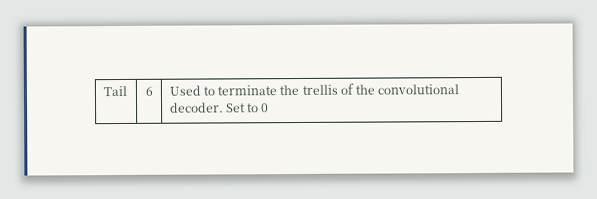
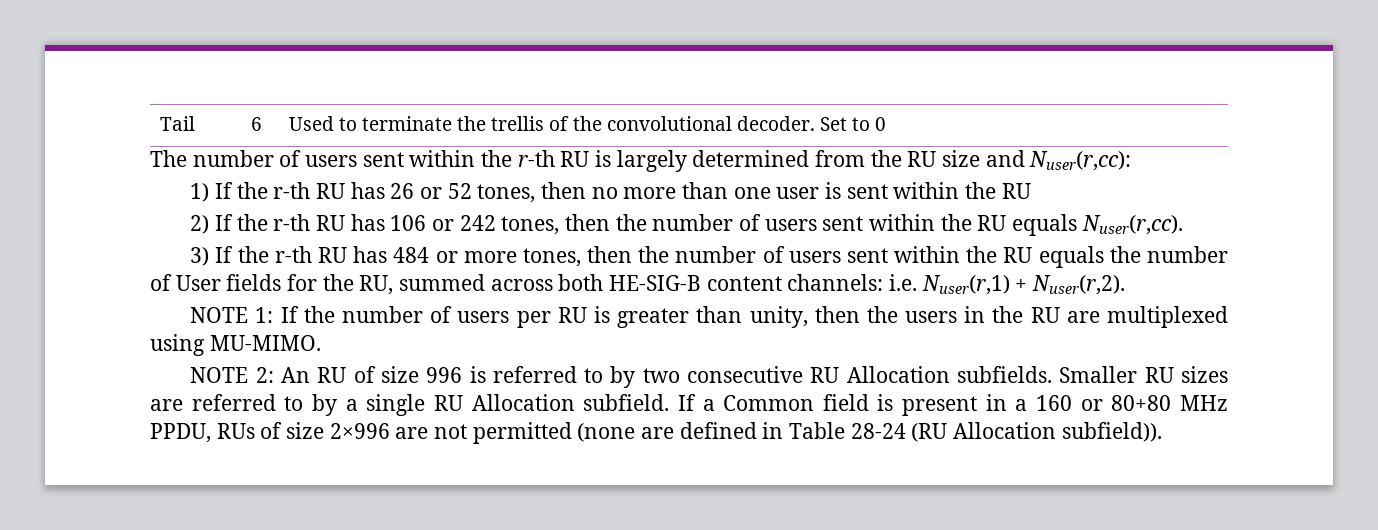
(270, 108) none -> [150,150,1132,172] [190,182,1031,203] [190,214,1183,236] [190,246,1228,268] [150,274,1126,295] [190,306,1228,328] [150,334,321,356] [190,366,1228,388] [150,394,1228,416] [150,422,1162,444] // The number of users sent within the r-th RU is largely determined from the RU size and Nuser(r,cc): // 1) If the r-th RU has 26 or 52 tones, then no more than one user is sent within the RU // 2) If the r-th RU has 106 or 242 tones, then the number of users sent within the RU equals Nuser(r,cc). // 3) If the r-th RU has 484 or more tones, then the number of users sent within the RU equals the number of User fields for the RU, summed across both HE-SIG-B content channels: i.e. Nuser(r,1) + Nuser(r,2). // NOTE 1: If the number of users per RU is greater than unity, then the users in the RU are multiplexed using MU-MIMO. // NOTE 2: An RU of size 996 is referred to by two consecutive RU Allocation subfields. Smaller RU sizes are referred to by a single RU Allocation subfield. If a Common field is present in a 160 or 80+80 MHz PPDU, RUs of size 2×996 are not permitted (none are defined in Table 28-24 (RU Allocation subfield)).

